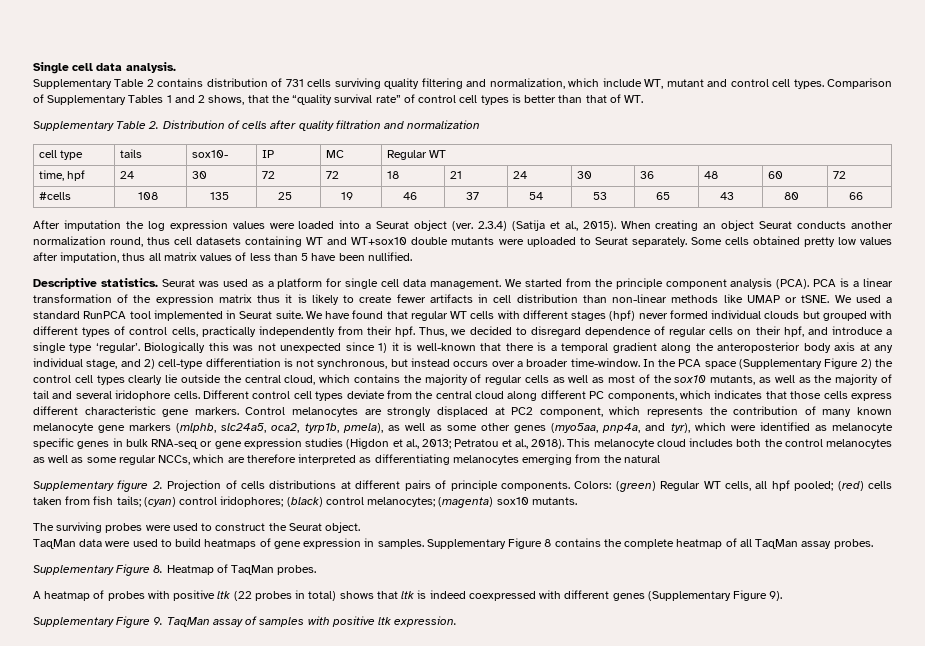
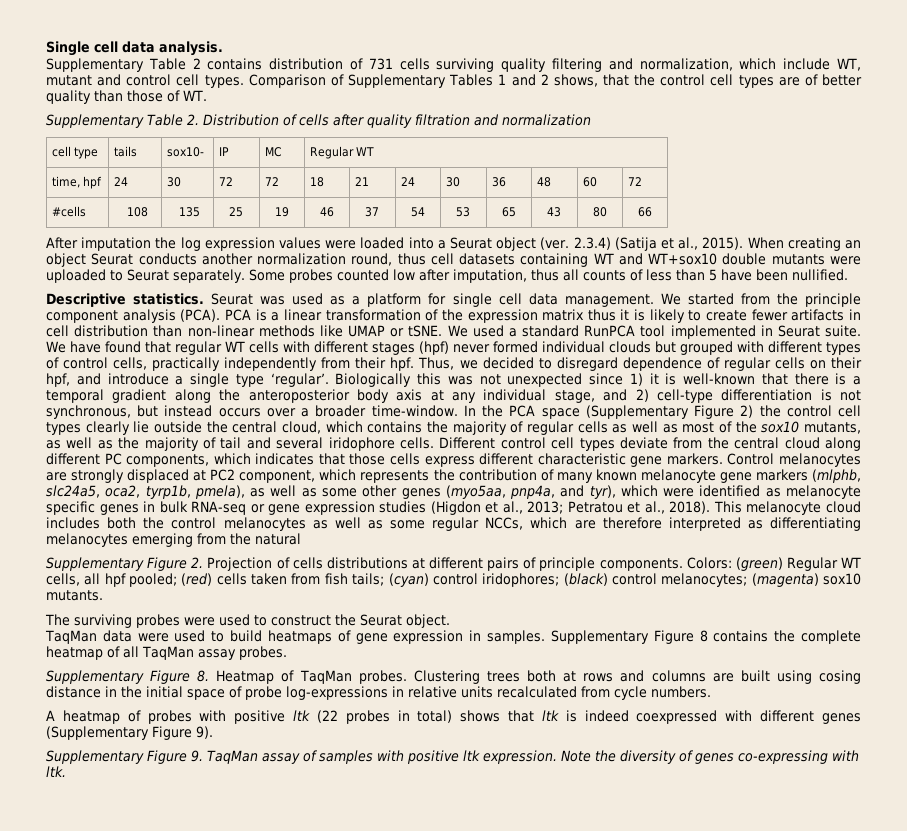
[292,94,607,105] “quality survival rate” of control cell types is better than that -> [660,74,863,88] [46,90,163,104] control cell types are of better quality than those
[724,236,892,247] cells obtained pretty low values -> [288,269,415,283] probes counted low
[163,252,233,261] matrix values -> [582,270,626,281] counts
[117,480,149,492] figure -> [147,557,188,571] Figure
(317, 570) none -> [413,670,862,684] [46,686,711,700] Clustering trees both at rows and columns are built using cosing distance in the initial space of probe log-expressions in relative units recalculated from cycle numbers.
(458, 621) none -> [560,750,859,764] [46,766,66,777] Note the diversity of genes co-expressing with ltk.

